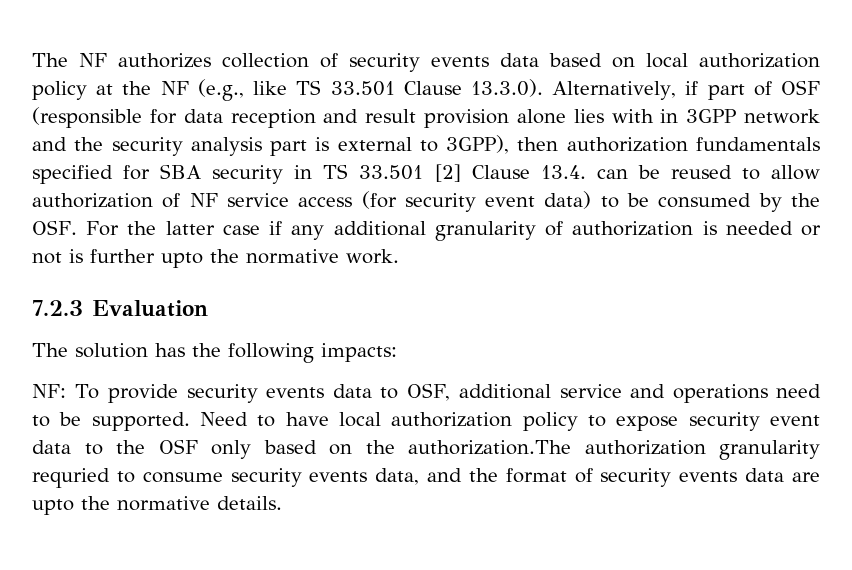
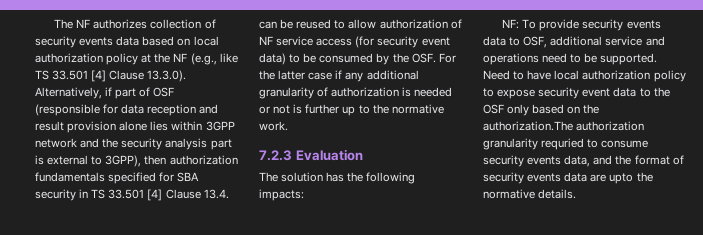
(395, 88) none -> [91,70,107,82] [4]
[611,109,679,123] with in -> [171,121,203,131] within
[434,164,461,182] [2] -> [147,189,163,201] [4]
[161,252,203,268] upto -> [342,105,370,116] up to

